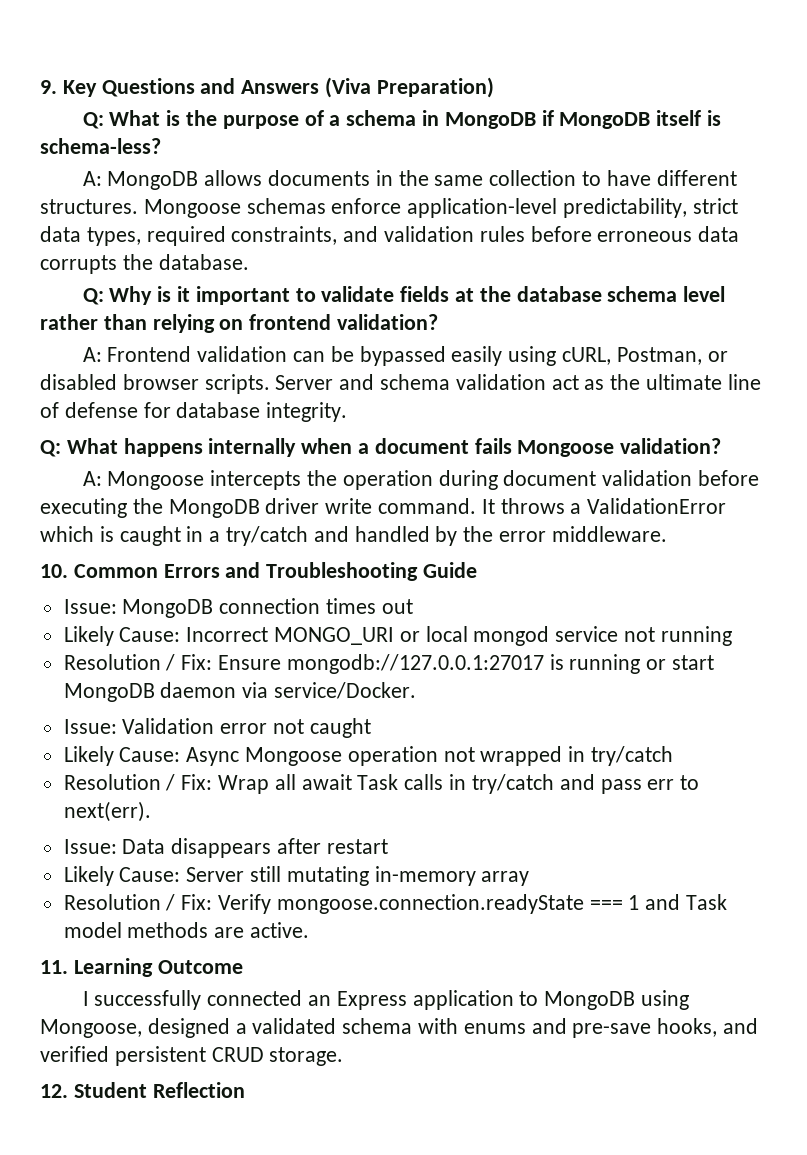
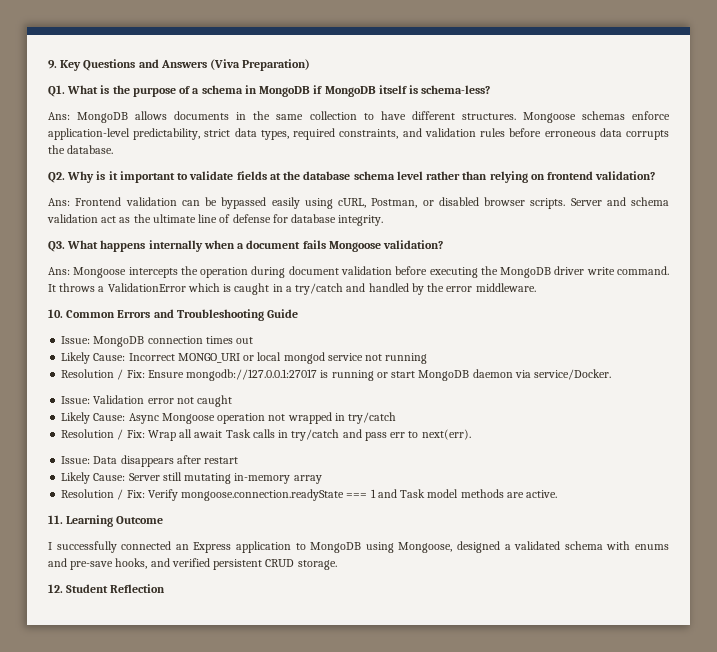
[82,112,104,129] Q: -> [48,85,65,97] Q1.
[82,171,102,186] A: -> [48,112,70,120] Ans:
[82,288,104,305] Q: -> [48,172,65,183] Q2.
[82,347,102,362] A: -> [48,198,70,206] Ans:
[40,440,61,457] Q: -> [48,241,65,252] Q3.
[82,471,102,486] A: -> [48,267,70,275] Ans:

